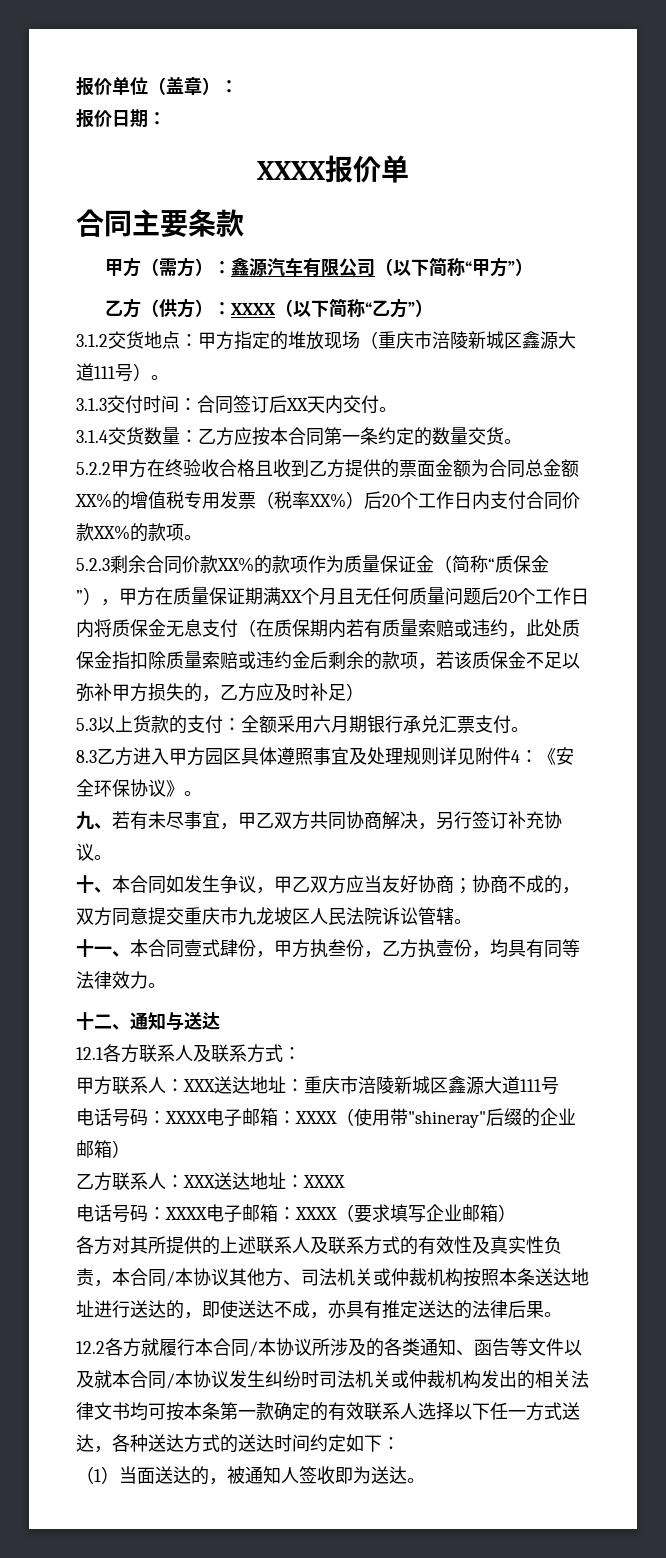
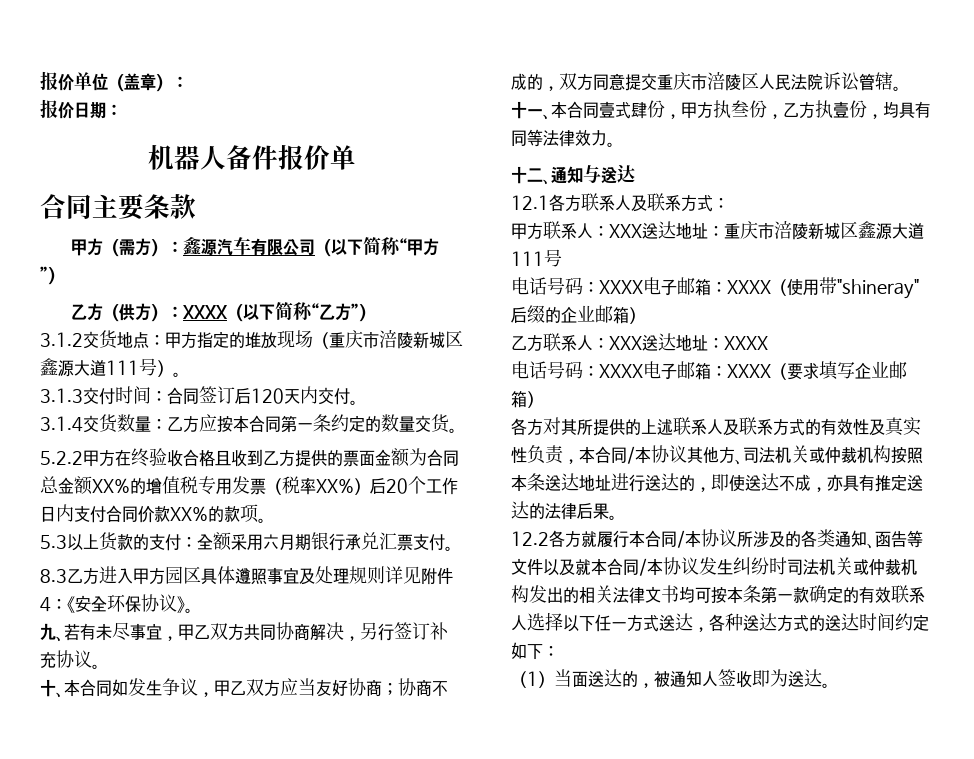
[257,161,326,180] XXXX -> [147,144,278,170] 机器人备件
[286,398,308,411] XX -> [251,388,284,404] 120
[76,555,549,574] [76,587,589,606] [76,619,580,638] [76,651,580,670] [76,683,364,702] // 5.2.3剩余合同价款XX%的款项作为质量保证金（简称“质保金”），甲方在质量保证期满XX个月且无任何质量问题后20个工作日内将质保金无息支付（在质保期内若有质量索赔或违约，此处质保金指扣除质量索赔或违约金后剩余的款项，若该质保金不足以弥补甲方损失的，乙方应及时补足） -> (266, 520) none
[238,907,292,925] 九龙坡 -> [707,71,741,91] 涪陵

